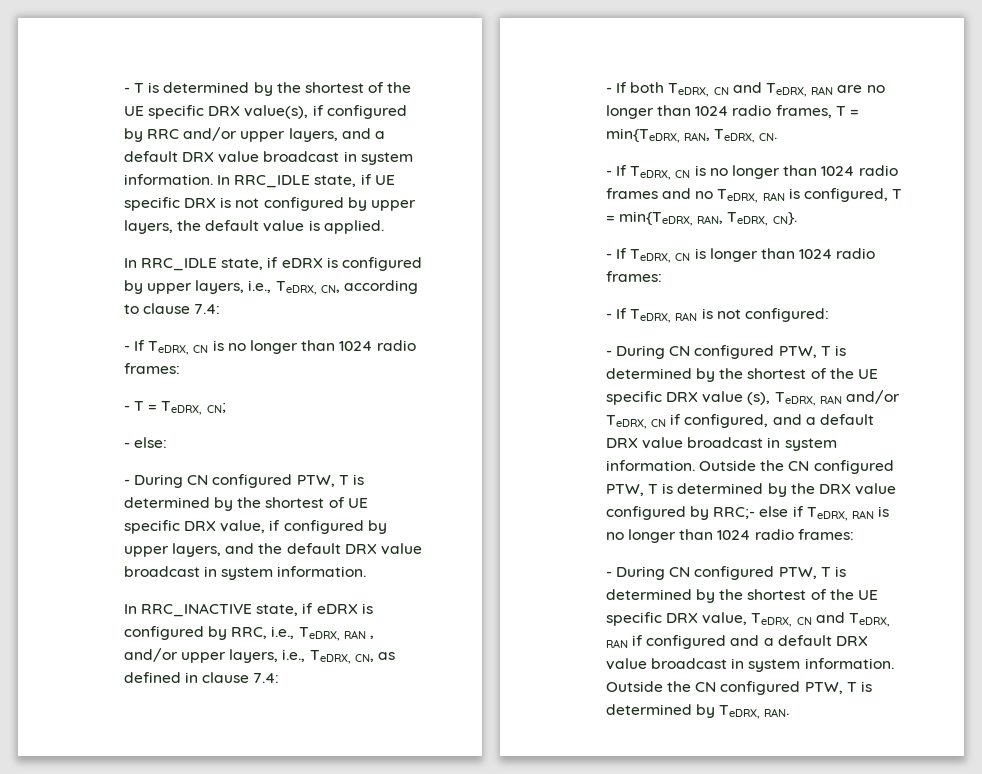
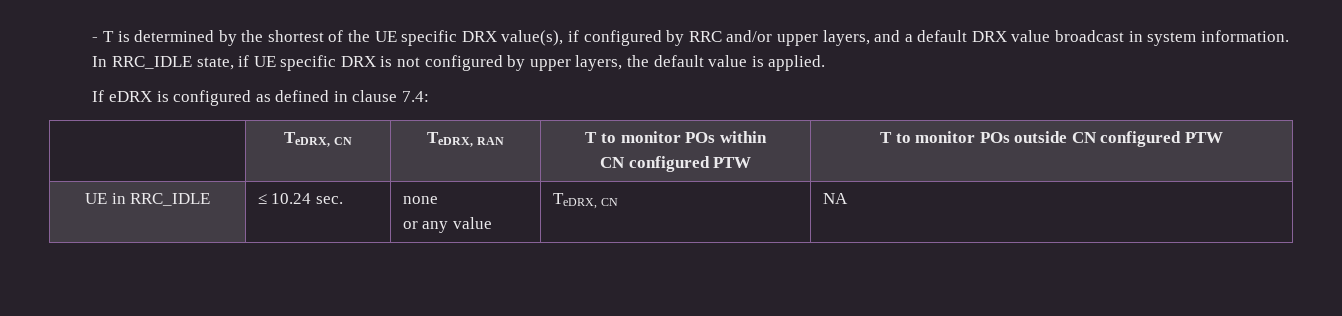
[123,257,422,271] [123,280,418,295] [123,303,221,314] [123,340,416,355] [123,363,180,374] [123,401,226,415] [123,437,168,448] [123,474,364,488] [123,497,368,511] [123,520,387,534] [123,543,422,557] [123,566,367,580] [123,603,373,617] [123,626,374,641] [123,648,374,664] In RRC_IDLE state, if eDRX is configured by upper layers, i.e., TeDRX, CN, according to clause 7.4: // - If TeDRX, CN is no longer than 1024 radio frames: // - T = TeDRX, CN; // - else: // - During CN configured PTW, T is determined by the shortest of UE specific DRX value, if configured by upper layers, and the default DRX value broadcast in system information. // In RRC_INACTIVE state, if eDRX is configured by RRC, i.e., TeDRX, RAN , and/or upper layers, i.e., TeDRX, CN, -> [92,90,252,106] If eDRX is configured
[605,82,885,97] [605,105,859,119] [605,128,778,143] [605,165,898,180] [605,188,903,203] [605,211,797,226] [605,248,876,263] [605,271,662,282] [605,308,829,323] [605,345,846,359] [605,368,878,382] [605,390,900,406] [605,414,874,429] [605,437,837,451] [605,460,894,474] [605,483,897,497] [605,506,890,521] [605,529,854,543] [605,566,846,580] [605,589,878,603] [605,612,890,627] [605,635,868,649] [605,658,894,672] [605,681,872,695] [605,704,790,719] // - If both TeDRX, CN and TeDRX, RAN are no longer than 1024 radio frames, T = min{TeDRX, RAN, TeDRX, CN. // - If TeDRX, CN is no longer than 1024 radio frames and no TeDRX, RAN is configured, T = min{TeDRX, RAN, TeDRX, CN}. // - If TeDRX, CN is longer than 1024 radio frames: // - If TeDRX, RAN is not configured: // - During CN configured PTW, T is determined by the shortest of the UE specific DRX value (s), TeDRX, RAN and/or TeDRX, CN if configured, and a default DRX value broadcast in system information. Outside the CN configured PTW, T is determined by the DRX value configured by RRC;- else if TeDRX, RAN is no longer than 1024 radio frames: // - During CN configured PTW, T is determined by the shortest of the UE specific DRX value, TeDRX, CN and TeDRX, RAN if configured and a default DRX value broadcast in system information. Outside the CN configured PTW, T is determined by TeDRX, RAN. -> [283,132,353,147] [426,132,505,147] [585,131,767,143] [599,156,752,172] [879,131,1224,147] [84,193,211,206] [257,193,343,204] [402,196,438,204] [402,217,492,233] [552,193,619,209] [822,193,848,204] // | TeDRX, CN | TeDRX, RAN | T to monitor POs within // CN configured PTW | T to monitor POs outside CN configured PTW // UE in RRC_IDLE | ≤ 10.24 sec. | none // or any value | TeDRX, CN | NA

